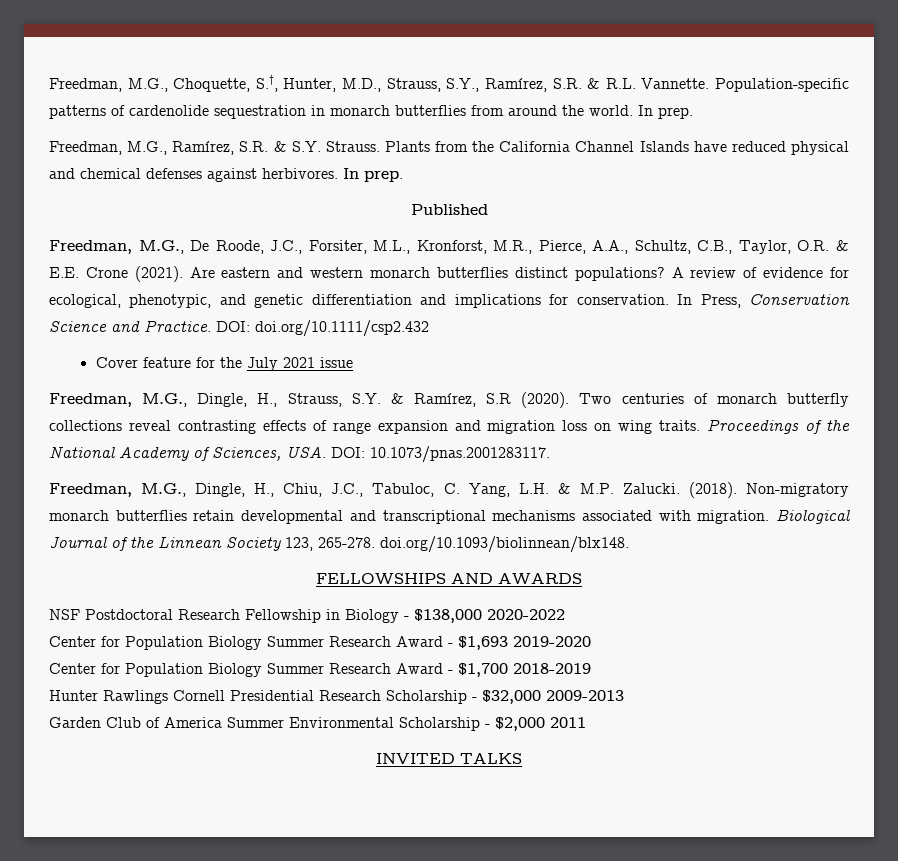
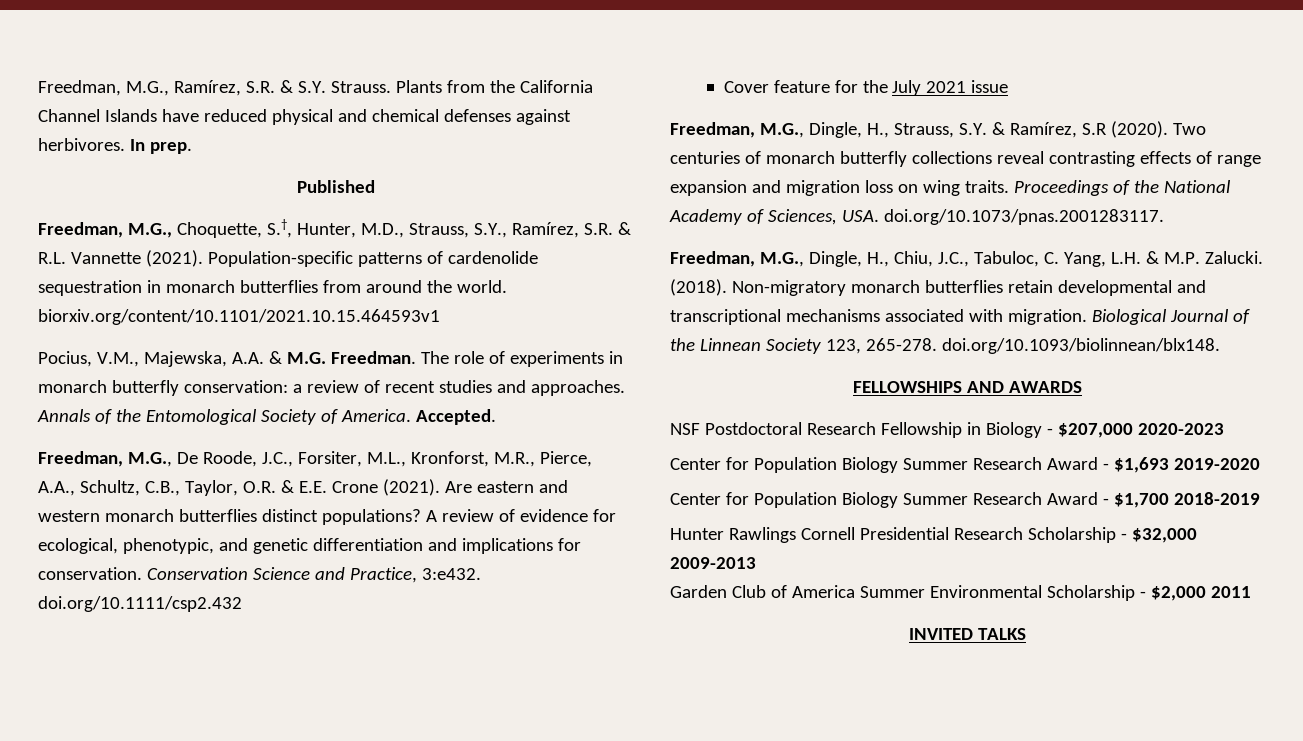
[49,74,850,92] [49,105,693,119] [49,141,168,155] Freedman, M.G., Choquette, S.†, Hunter, M.D., Strauss, S.Y., Ramírez, S.R. & R.L. Vannette. Population-specific patterns of cardenolide sequestration in monarch butterflies from around the world. In prep. // Freedman, M.G., -> [38,80,169,96] Freedman, M.G.,
(488, 209) none -> [38,219,631,238] [38,250,538,267] [38,280,507,296] [38,309,440,325] [38,351,623,367] [38,380,625,396] [37,409,496,425] // Freedman, M.G., Choquette, S.†, Hunter, M.D., Strauss, S.Y., Ramírez, S.R. & R.L. Vannette (2021). Population-specific patterns of cardenolide sequestration in monarch butterflies from around the world. biorxiv.org/content/10.1101/2021.10.15.464593v1 // Pocius, V.M., Majewska, A.A. & M.G. Freedman. The role of experiments in monarch butterfly conservation: a review of recent studies and approaches. Annals of the Entomological Society of America. Accepted.
[677,294,741,308] In Press, -> (142, 573) none
[144,320,250,332] Practice. DOI: -> [349,567,481,583] Practice, 3:e432.
[331,446,550,463] DOI: 10.1073/pnas.2001283117. -> [883,209,1164,225] doi.org/10.1073/pnas.2001283117.
[414,609,565,623] $138,000 2020-2022 -> [1057,423,1224,438] $207,000 2020-2023

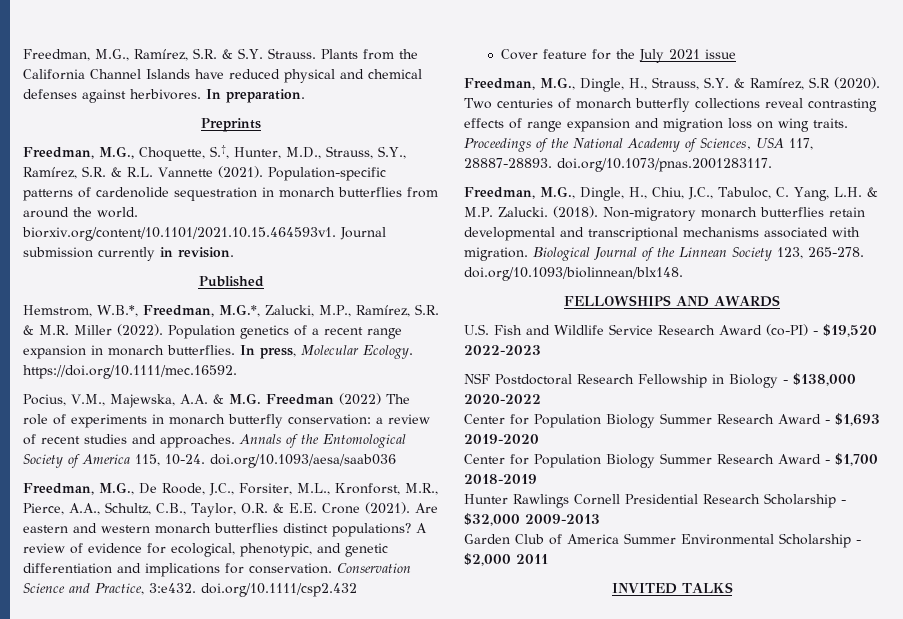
[149,142,192,154] [296,180,375,193] prep. // Published -> [226,89,305,103] [201,118,261,132] preparation. // Preprints
[38,309,440,325] biorxiv.org/content/10.1101/2021.10.15.464593v1 -> [22,227,386,241] [23,247,234,261] [198,276,264,287] [23,304,439,317] [23,324,402,339] [23,345,413,359] [23,365,237,379] biorxiv.org/content/10.1101/2021.10.15.464593v1. Journal submission currently in revision. // Published // Hemstrom, W.B.*, Freedman, M.G.*, Zalucki, M.P., Ramírez, S.R. & M.R. Miller (2022). Population genetics of a recent range expansion in monarch butterflies. In press, Molecular Ecology. https://doi.org/10.1111/mec.16592.
[330,351,416,364] Freedman. -> [265,393,381,405] Freedman (2022)
[340,409,496,425] America. Accepted. -> [82,454,396,468] America 115, 10-24. doi.org/10.1093/aesa/saab036
[841,210,879,222] USA. -> [756,138,813,150] [464,158,552,168] USA 117, 28887-28893.
(1082, 387) none -> [464,324,877,337] [464,345,541,355] // U.S. Fish and Wildlife Service Research Award (co-PI) - $19,520 2022-2023
[1057,423,1224,438] $207,000 2020-2023 -> [793,373,856,386] [464,394,541,404] $138,000 2020-2022

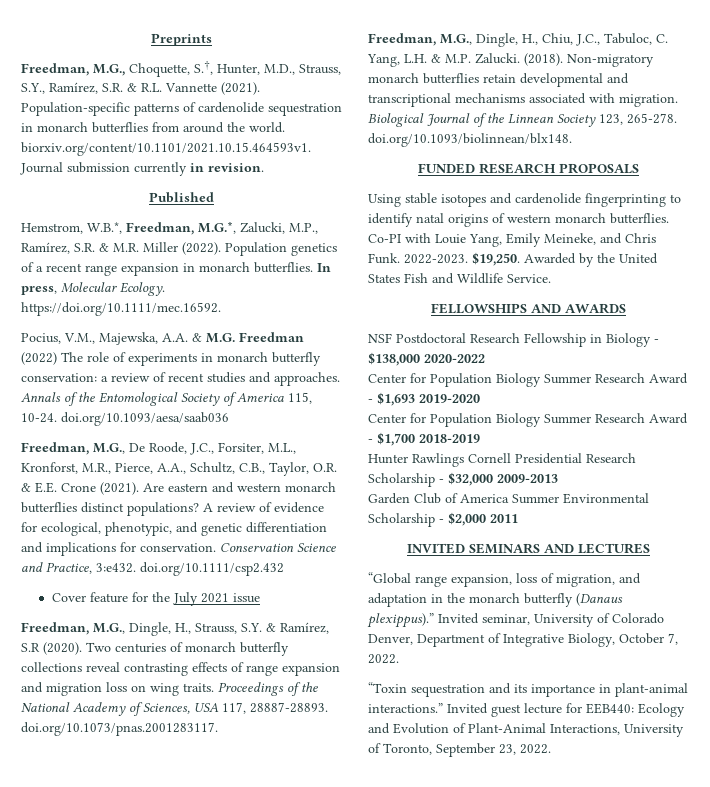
[23,48,418,61] [23,69,422,83] [23,89,305,103] Freedman, M.G., Ramírez, S.R. & S.Y. Strauss. Plants from the California Channel Islands have reduced physical and chemical defenses against herbivores. In preparation. // -> (151, 39) none
[563,295,781,307] [464,324,877,337] [464,345,541,355] FELLOWSHIPS AND AWARDS // U.S. Fish and Wildlife Service Research Award (co-PI) - $19,520 2022-2023 -> [418,163,639,174] [368,193,681,207] [368,213,669,227] [368,233,656,247] [368,252,658,267] [368,273,551,284] [431,303,626,314] FUNDED RESEARCH PROPOSALS // Using stable isotopes and cardenolide fingerprinting to identify natal origins of western monarch butterflies. Co-PI with Louie Yang, Emily Meineke, and Chris Funk. 2022-2023. $19,250. Awarded by the United States Fish and Wildlife Service. // FELLOWSHIPS AND AWARDS
[681,582,733,593] TALKS -> [469,543,650,554] [368,572,641,587] [368,593,623,607] [367,613,664,628] [368,633,678,647] [368,654,399,664] [368,682,688,697] [368,703,685,717] [368,723,684,737] [368,743,551,757] SEMINARS AND LECTURES // “Global range expansion, loss of migration, and adaptation in the monarch butterfly (Danaus plexippus).” Invited seminar, University of Colorado Denver, Department of Integrative Biology, October 7, 2022. // “Toxin sequestration and its importance in plant-animal interactions.” Invited guest lecture for EEB440: Ecology and Evolution of Plant-Animal Interactions, University of Toronto, September 23, 2022.

